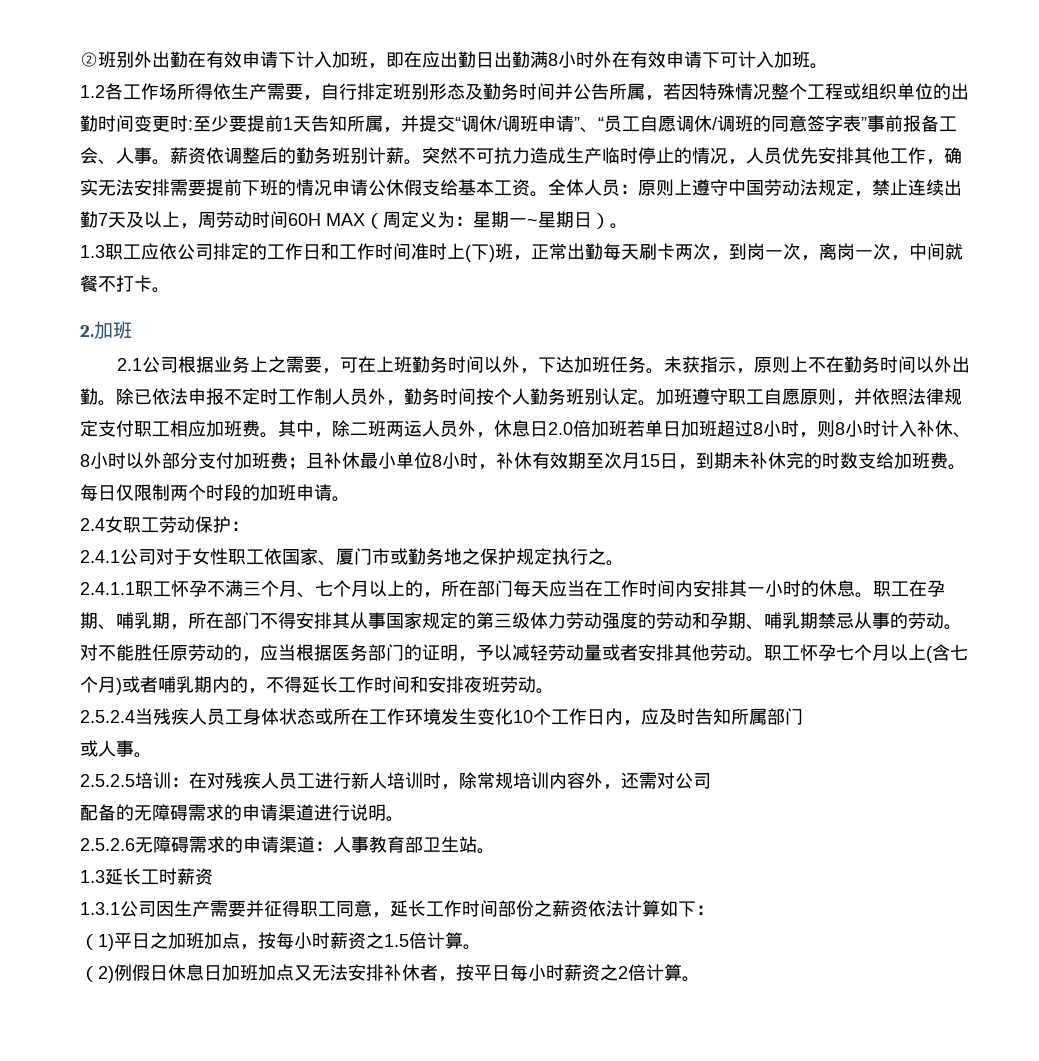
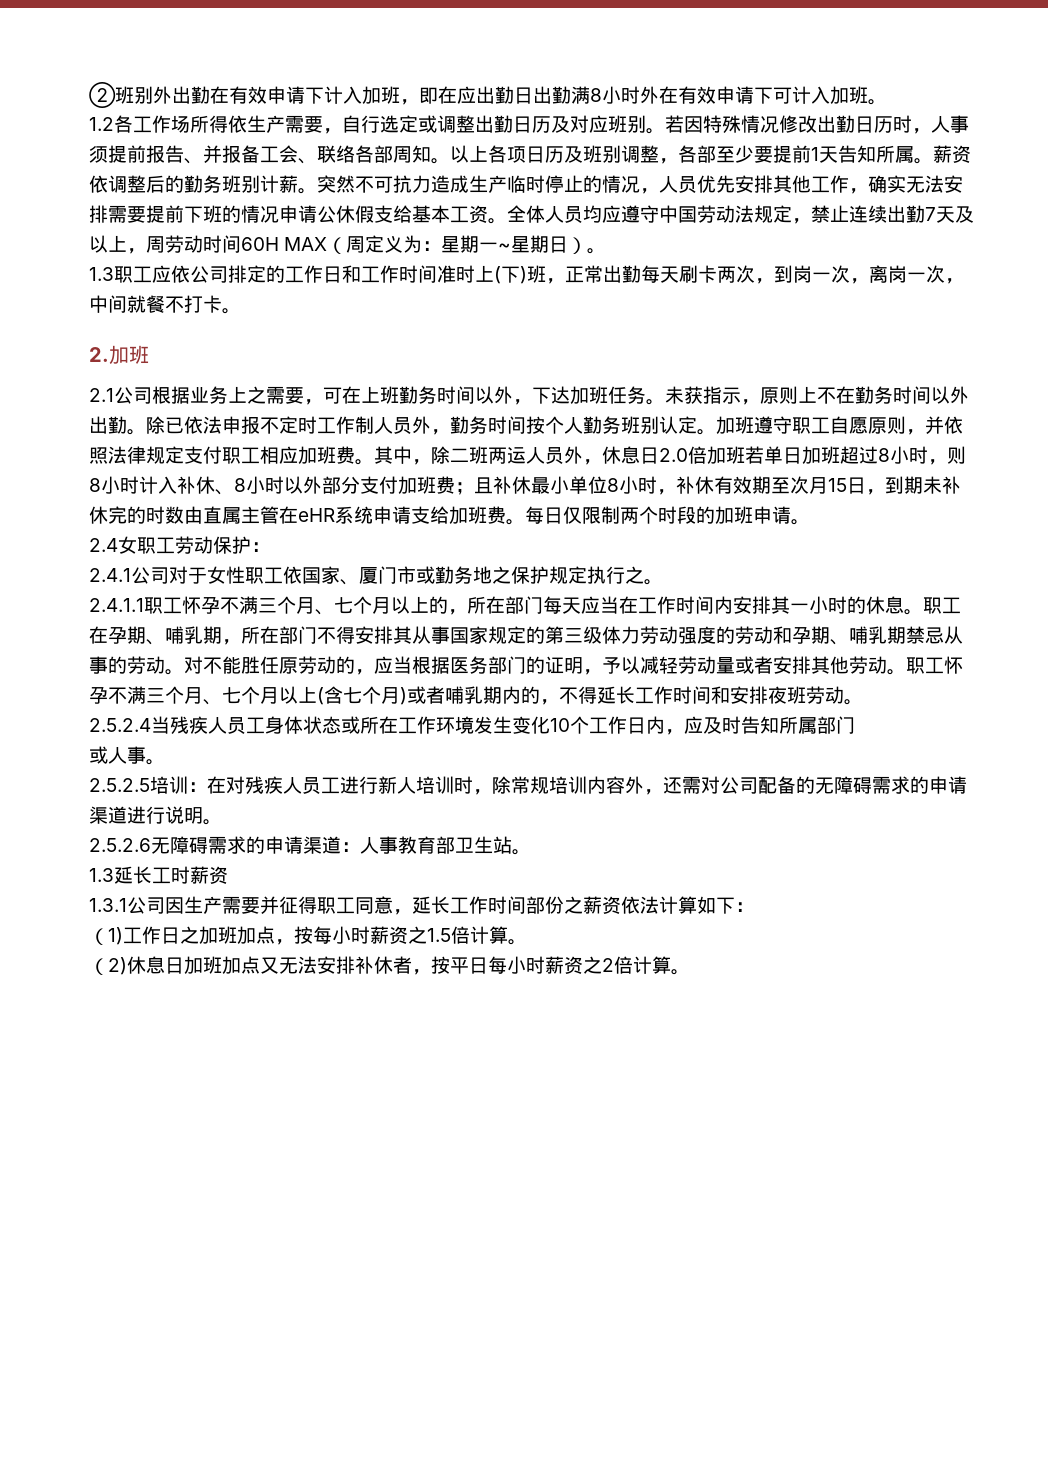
[357,83,969,101] [80,115,193,132] 排定班别形态及勤务时间并公告所属，若因特殊情况整个工程或组织单位的出勤时间变更时: -> [380,115,969,134] [89,145,716,164] 选定或调整出勤日历及对应班别。若因特殊情况修改出勤日历时，人事须提前报告、并报备工会、联络各部周知。以上各项日历及班别调整，各部
[383,115,957,133] [80,147,152,165] ，并提交“调休/调班申请”、“员工自愿调休/调班的同意签字表”事前报备工会、人事 -> (914, 154) none
[620,179,692,196] ：原则上 -> [583,205,621,223] 均应
(858, 460) none -> [184,506,411,524] 由直属主管在eHR系统申请
(836, 652) none -> [108,686,222,705] 不满三个月、
(711, 781) // -> (758, 785) none
[114,933,132,949] 平 -> [123,926,161,944] 工作
[114,964,168,981] 例假日 -> (127, 966) none

